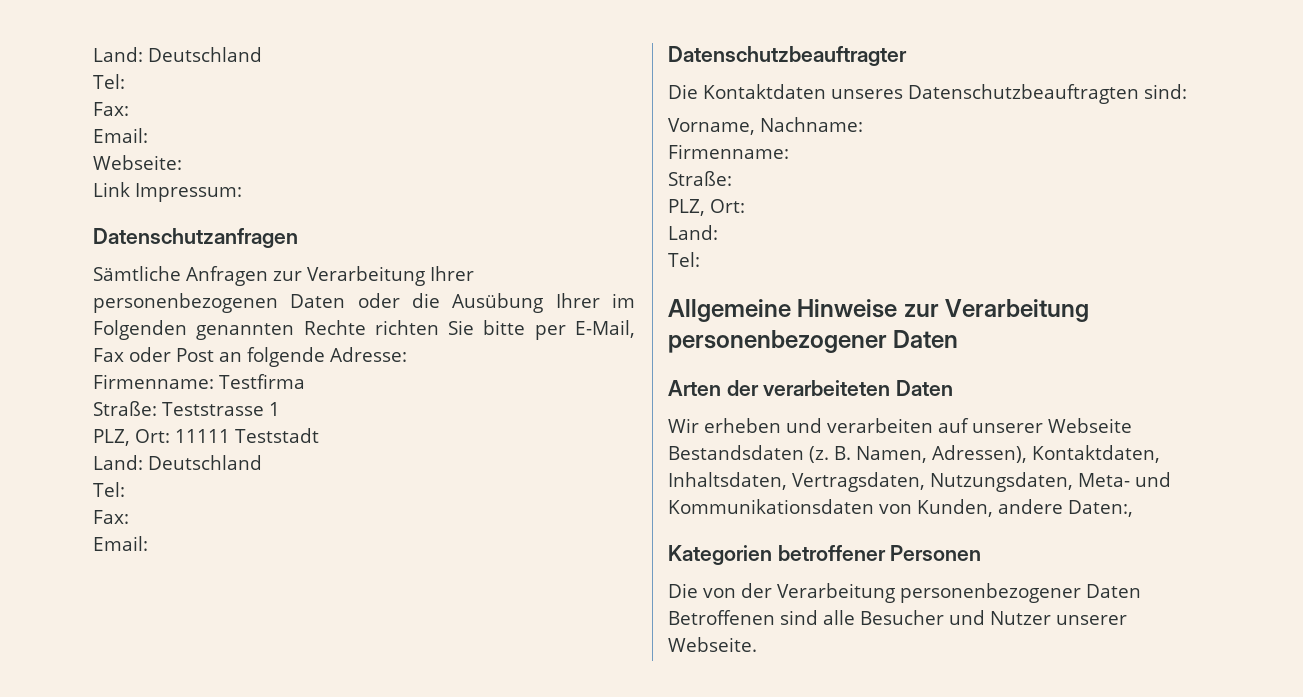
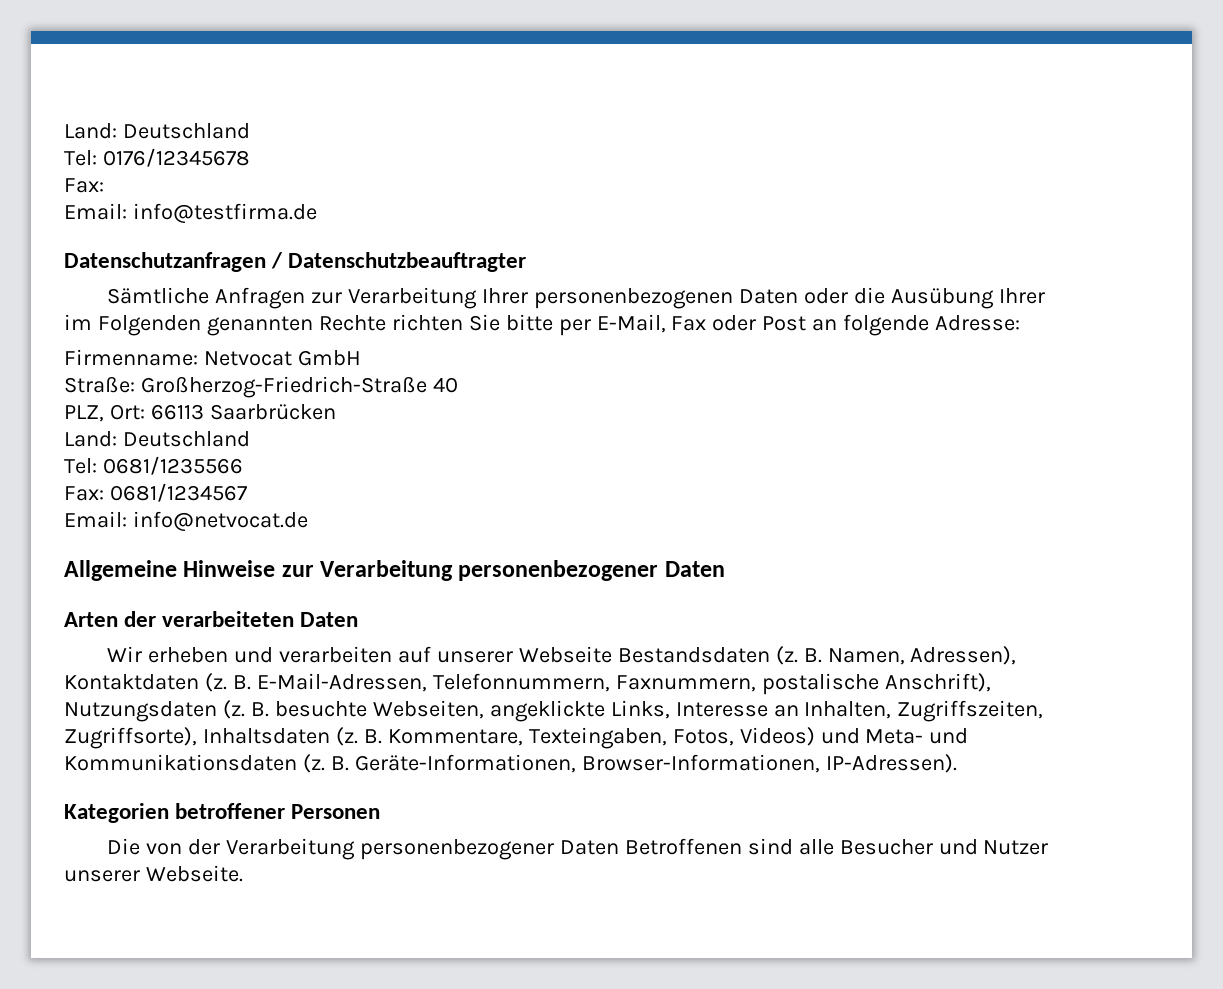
[93,47,262,62] [93,74,125,89] [93,102,129,116] [93,128,148,143] [93,155,182,170] [93,182,242,202] Land: Deutschland // Tel: // Fax: // Email: // Webseite: // Link Impressum: -> [64,123,250,139] [64,148,250,167] [64,178,104,193] [64,203,317,223] Land: Deutschland // Tel: 0176/12345678 // Fax: // Email: info@testfirma.de
(298, 238) none -> [271,252,527,272] / Datenschutzbeauftragter
[219,374,305,389] [93,401,280,416] [93,428,319,446] [93,455,262,470] [93,482,125,497] [93,510,129,524] [93,536,148,551] [668,46,907,66] [668,84,1187,104] [668,117,863,135] [668,144,789,159] [668,171,732,186] [668,199,745,216] [668,225,718,240] [668,252,700,267] Testfirma // Straße: Teststrasse 1 // PLZ, Ort: 11111 Teststadt // Land: Deutschland // Tel: // Fax: // Email: // Datenschutzbeauftragter // Die Kontaktdaten unseres Datenschutzbeauftragten sind: // Vorname, Nachname: // Firmenname: // Straße: // PLZ, Ort: // Land: // Tel: -> [203,350,361,366] [64,376,458,398] [64,404,336,422] [64,431,250,447] [64,456,243,475] [64,483,247,502] [64,511,308,531] Netvocat GmbH // Straße: Großherzog-Friedrich-Straße 40 // PLZ, Ort: 66113 Saarbrücken // Land: Deutschland // Tel: 0681/1235566 // Fax: 0681/1234567 // Email: info@netvocat.de
[1031,445,1160,463] [668,472,1171,492] [668,499,1133,517] Kontaktdaten, Inhaltsdaten, Vertragsdaten, Nutzungsdaten, Meta- und Kommunikationsdaten von Kunden, andere Daten:, -> [64,673,991,695] [64,700,1044,722] [64,727,969,749] [64,754,957,773] Kontaktdaten (z. B. E-Mail-Adressen, Telefonnummern, Faxnummern, postalische Anschrift), Nutzungsdaten (z. B. besuchte Webseiten, angeklickte Links, Interesse an Inhalten, Zugriffszeiten, Zugriffsorte), Inhaltsdaten (z. B. Kommentare, Texteingaben, Fotos, Videos) und Meta- und Kommunikationsdaten (z. B. Geräte-Informationen, Browser-Informationen, IP-Adressen).

